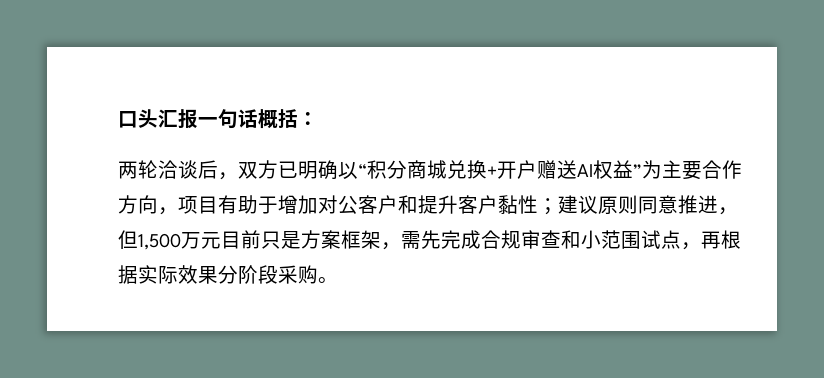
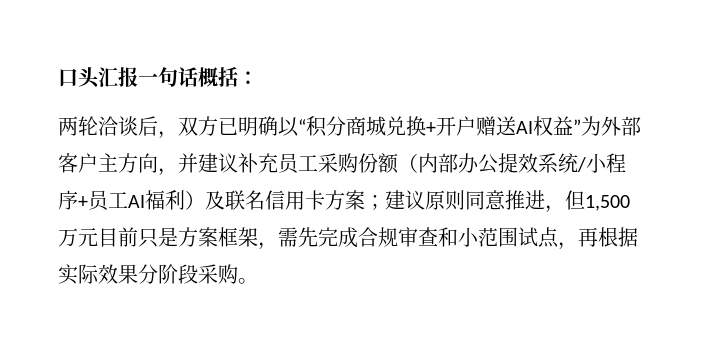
[662,160,742,180] [118,195,538,215] 主要合作方向，项目有助于增加对公客户和提升客户黏性 -> [601,116,641,136] [58,153,626,176] [58,190,365,211] 外部客户主方向，并建议补充员工采购份额（内部办公提效系统/小程序+员工AI福利）及联名信用卡方案

